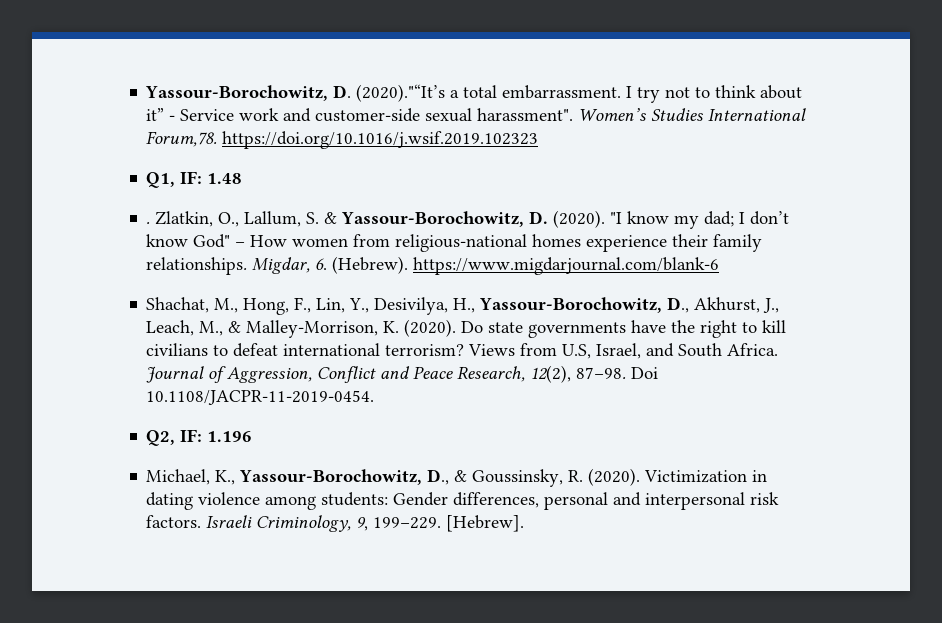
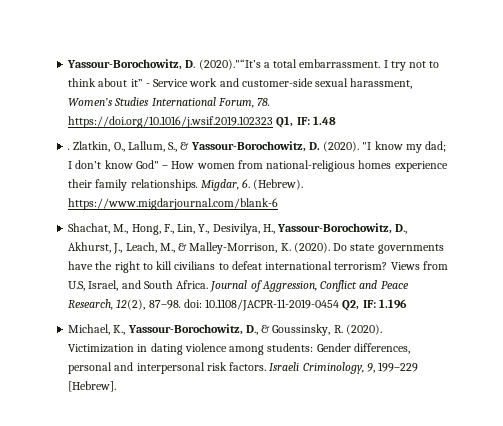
[477,108,574,121] harassment". -> [350,78,413,89] harassment,
[146,131,218,147] Forum,78. -> [217,98,271,108] Forum, 78.
(539, 140) // -> (274, 122) none
[306,212,320,224] S. -> [168,142,178,152] S.,
[395,234,528,252] religious-national -> [266,160,356,172] national-religious
[631,367,659,379] [146,390,375,405] Doi 10.1108/JACPR-11-2019-0454. // -> [183,299,340,311] doi: 10.1108/JACPR-11-2019-0454
[373,517,442,529] 199–229. -> [378,362,419,372] 199–229

